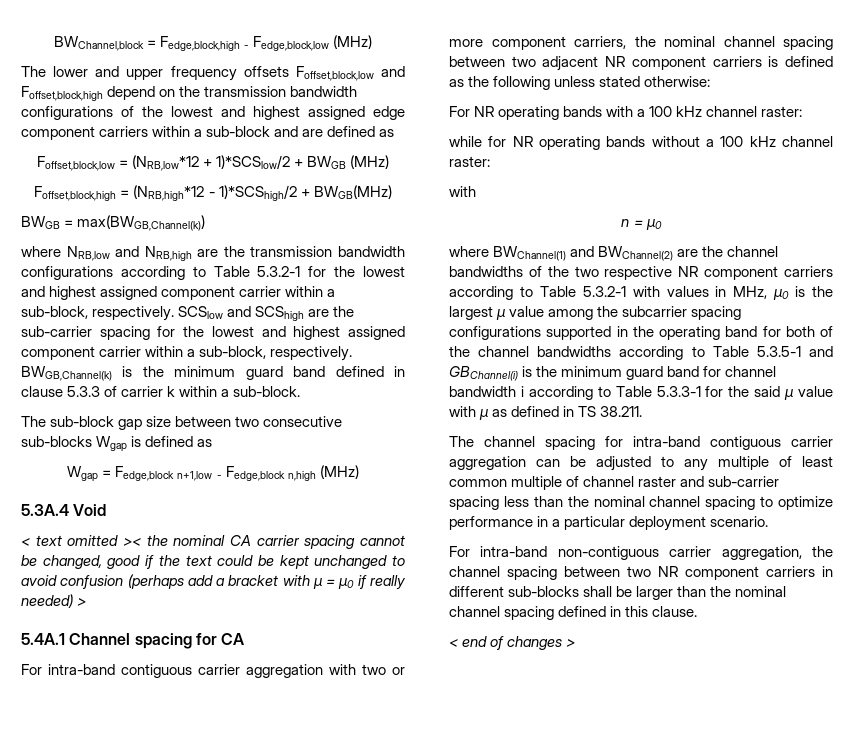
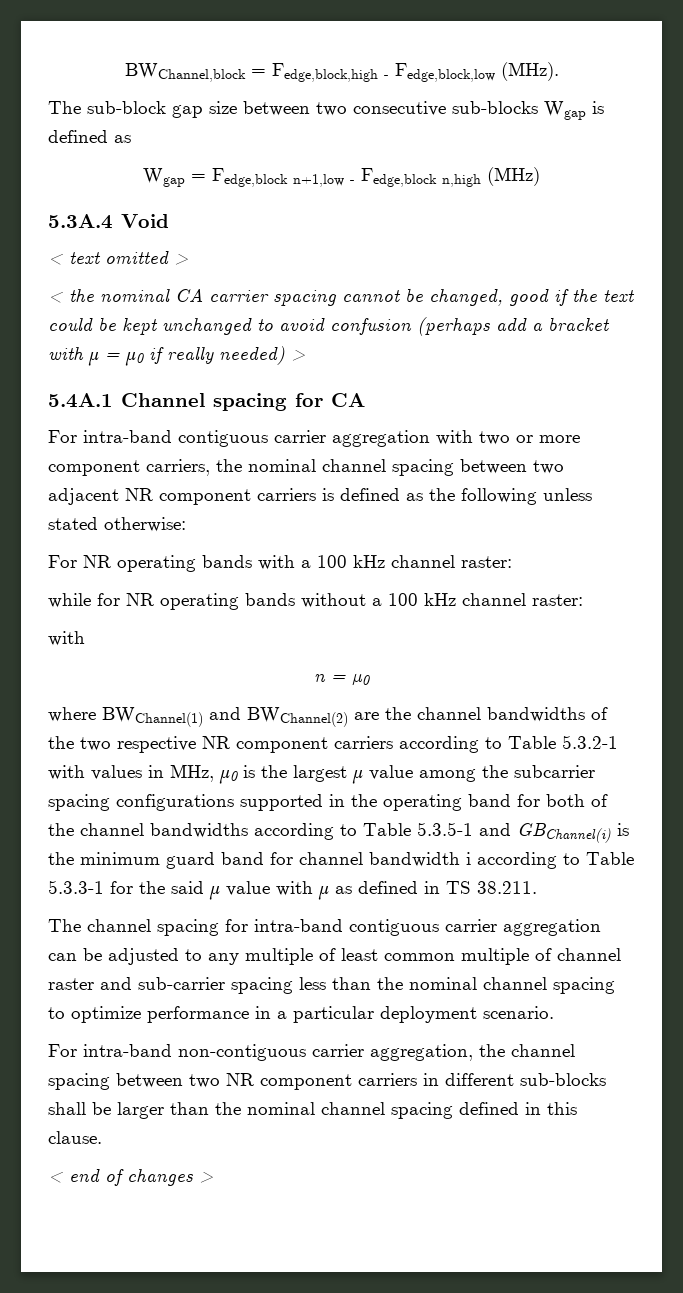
[333,35,373,49] [21,66,406,81] [21,86,358,101] [21,106,405,120] [21,126,395,140] [36,155,390,171] [34,185,392,201] [21,215,206,231] [21,246,406,261] [21,266,406,280] [21,286,336,300] [21,306,355,321] [21,326,406,340] [21,346,353,361] [21,366,406,381] [21,386,301,397] (MHz) // The lower and upper frequency offsets Foffset,block,low and Foffset,block,high depend on the transmission bandwidth configurations of the lowest and highest assigned edge component carriers within a sub-block and are defined as // Foffset,block,low = (NRB,low*12 + 1)*SCSlow/2 + BWGB (MHz) // Foffset,block,high = (NRB,high*12 - 1)*SCShigh/2 + BWGB(MHz) // BWGB = max(BWGB,Channel(k)) // where NRB,low and NRB,high are the transmission bandwidth configurations according to Table 5.3.2-1 for the lowest and highest assigned component carrier within a sub-block, respectively. SCSlow and SCShigh are the sub-carrier spacing for the lowest and highest assigned component carrier within a sub-block, respectively. BWGB,Channel(k) is the minimum guard band defined in clause 5.3.3 of carrier k within a sub-block. -> [500,62,559,81] (MHz).
[123,538,141,546] >< -> [174,253,189,265] [48,291,64,303] > // <

